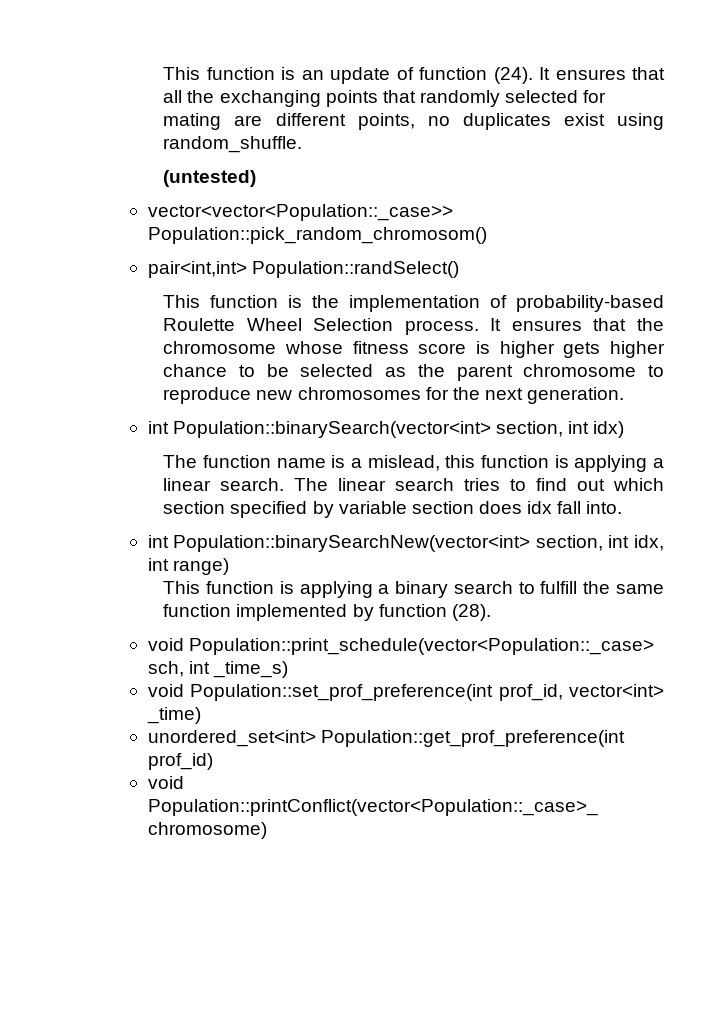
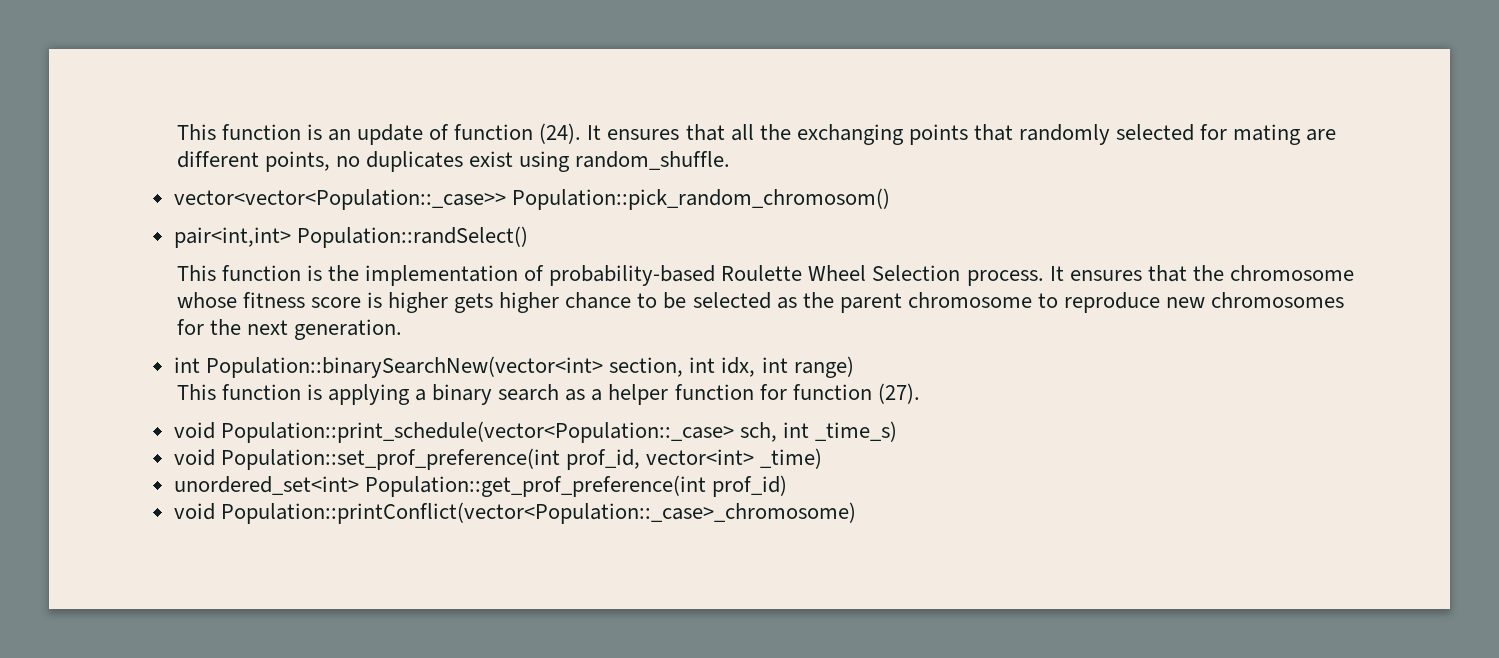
[163,170,257,187] // (untested) -> (731, 160) none
[147,421,625,438] [163,455,665,472] [163,478,664,491] [163,501,623,518] // int Population::binarySearch(vector<int> section, int idx) // The function name is a mislead, this function is applying a linear search. The linear search tries to find out which section specified by variable section does idx fall into. -> (402, 329) none
[518,581,664,594] [163,604,491,621] to fulfill the same function implemented by function (28). -> [565,383,920,405] as a helper function for function (27).

